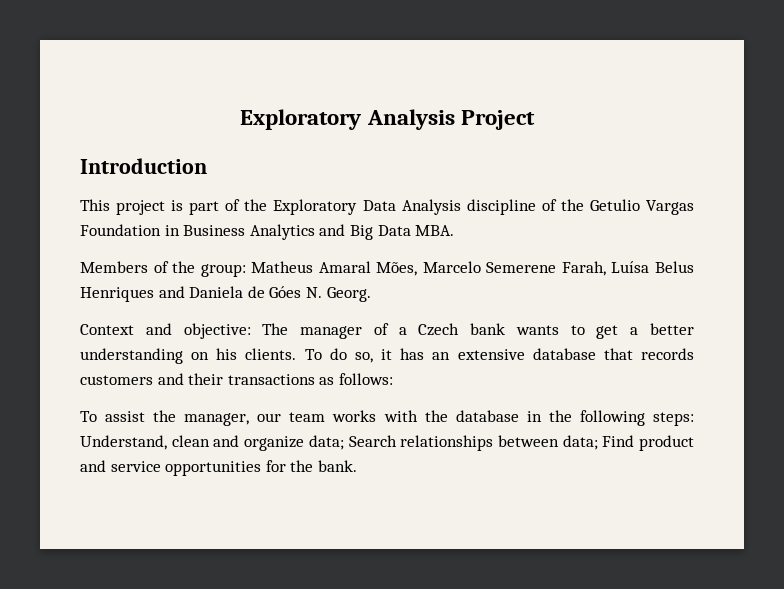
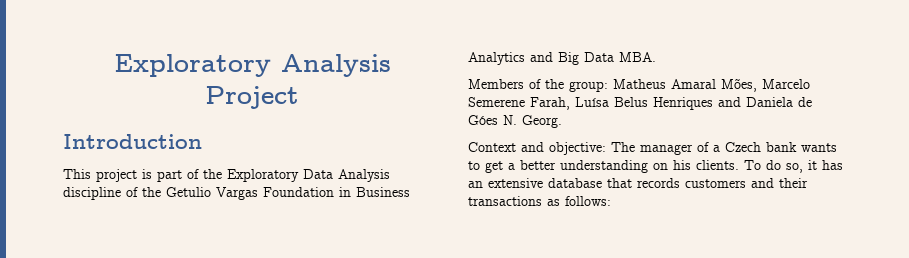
[80,410,694,426] [80,435,694,451] [80,460,357,476] // To assist the manager, our team works with the database in the following steps: Understand, clean and organize data; Search relationships between data; Find product and service opportunities for the bank. -> (611, 201) none

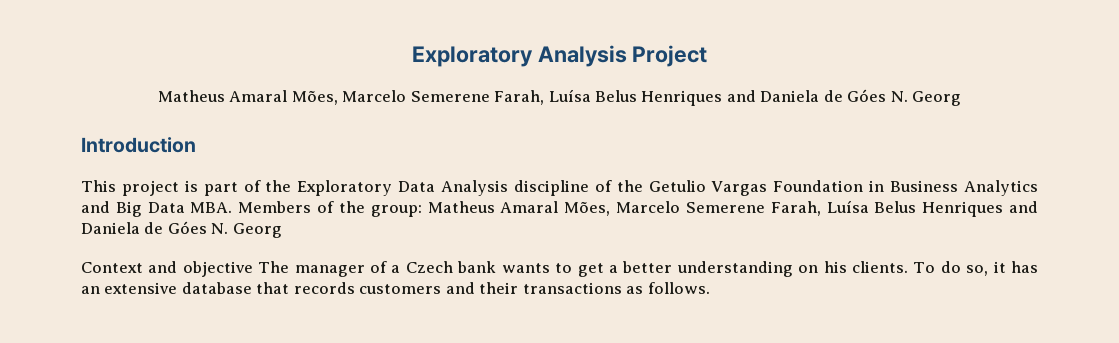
(299, 97) none -> [157,89,962,106] // Matheus Amaral Mões, Marcelo Semerene Farah, Luísa Belus Henriques and Daniela de Góes N. Georg
(656, 57) // -> (233, 207) none
[522,115,562,128] Georg. -> [232,223,282,238] Georg
[549,142,606,155] objective: -> [182,261,253,277] objective
[565,196,611,206] follows: -> [647,282,710,294] follows.

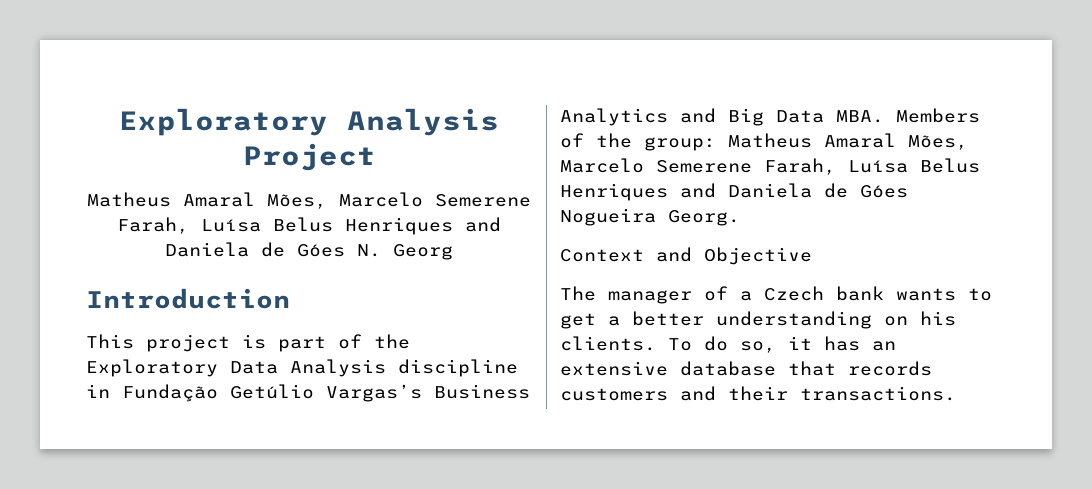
[594,180,885,196] of the Getulio Vargas Foundation in -> [86,384,422,402] in Fundação Getúlio Vargas’s
[211,223,282,238] N. Georg -> [560,208,740,226] Nogueira Georg.
[182,261,253,277] objective -> [704,247,812,265] Objective //
[522,282,710,294] transactions as follows. -> [800,386,956,401] transactions.

